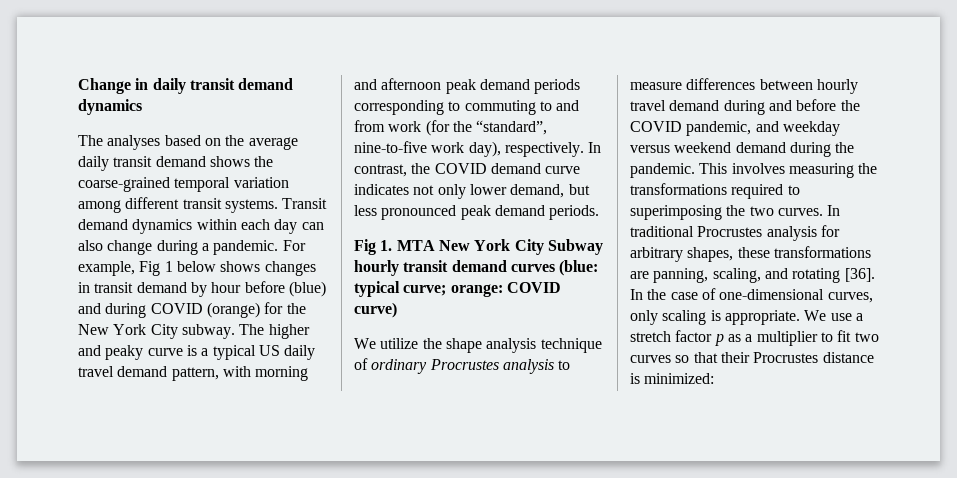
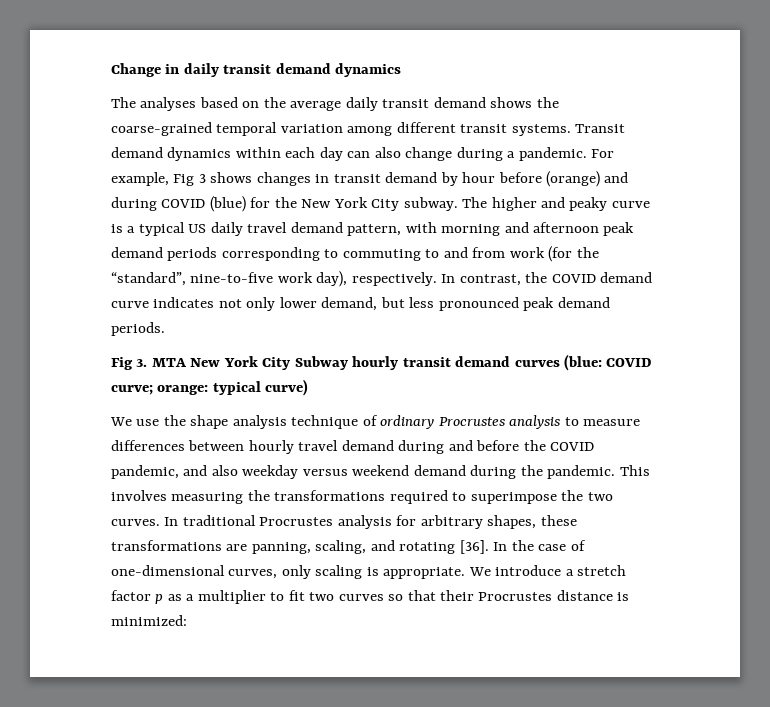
[164,261,216,272] 1 below -> [198,174,206,183] 3
[288,281,326,297] (blue) -> [546,171,601,187] (orange)
[206,302,260,318] (orange) -> [209,196,246,212] (blue)
[380,240,393,251] 1. -> [136,359,148,367] 3.
[354,281,400,297] typical -> [606,358,652,367] COVID
[506,282,561,293] COVID -> [212,381,261,395] typical
[380,338,419,349] utilize -> [136,419,160,426] use
(779, 126) none -> [211,465,238,476] also
[630,205,722,220] superimposing -> [470,492,557,504] superimpose
[830,313,852,321] use -> [495,565,562,576] introduce

